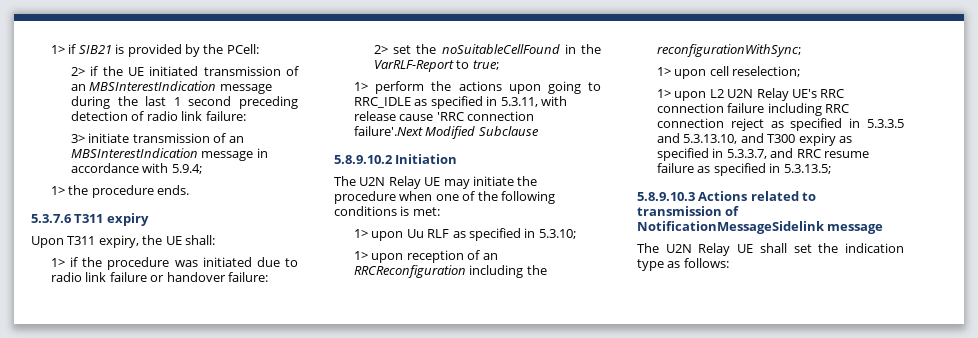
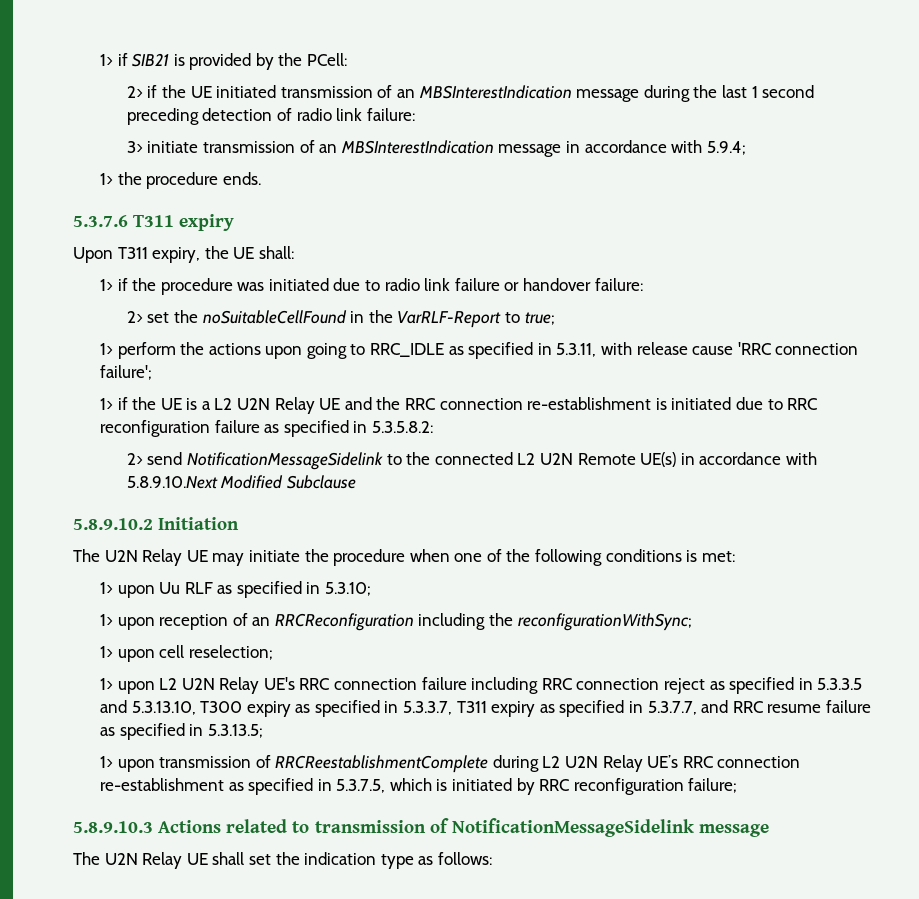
[354,126,424,136] failure'.Next -> [99,365,152,380] [99,397,818,414] [99,420,433,437] [126,452,817,470] [126,476,218,489] failure'; // 1> if the UE is a L2 U2N Relay UE and the RRC connection re-establishment is initiated due to RRC reconfiguration failure as specified in 5.3.5.8.2: // 2> send NotificationMessageSidelink to the connected L2 U2N Remote UE(s) in accordance with 5.8.9.10.Next
[740,133,764,143] and -> (196, 708) none
(767, 154) none -> [456,700,697,717] T311 expiry as specified in 5.3.7.7,
(831, 169) none -> [99,755,801,773] [99,778,738,795] // 1> upon transmission of RRCReestablishmentComplete during L2 U2N Relay UE’s RRC connection re-establishment as specified in 5.3.7.5, which is initiated by RRC reconfiguration failure;

